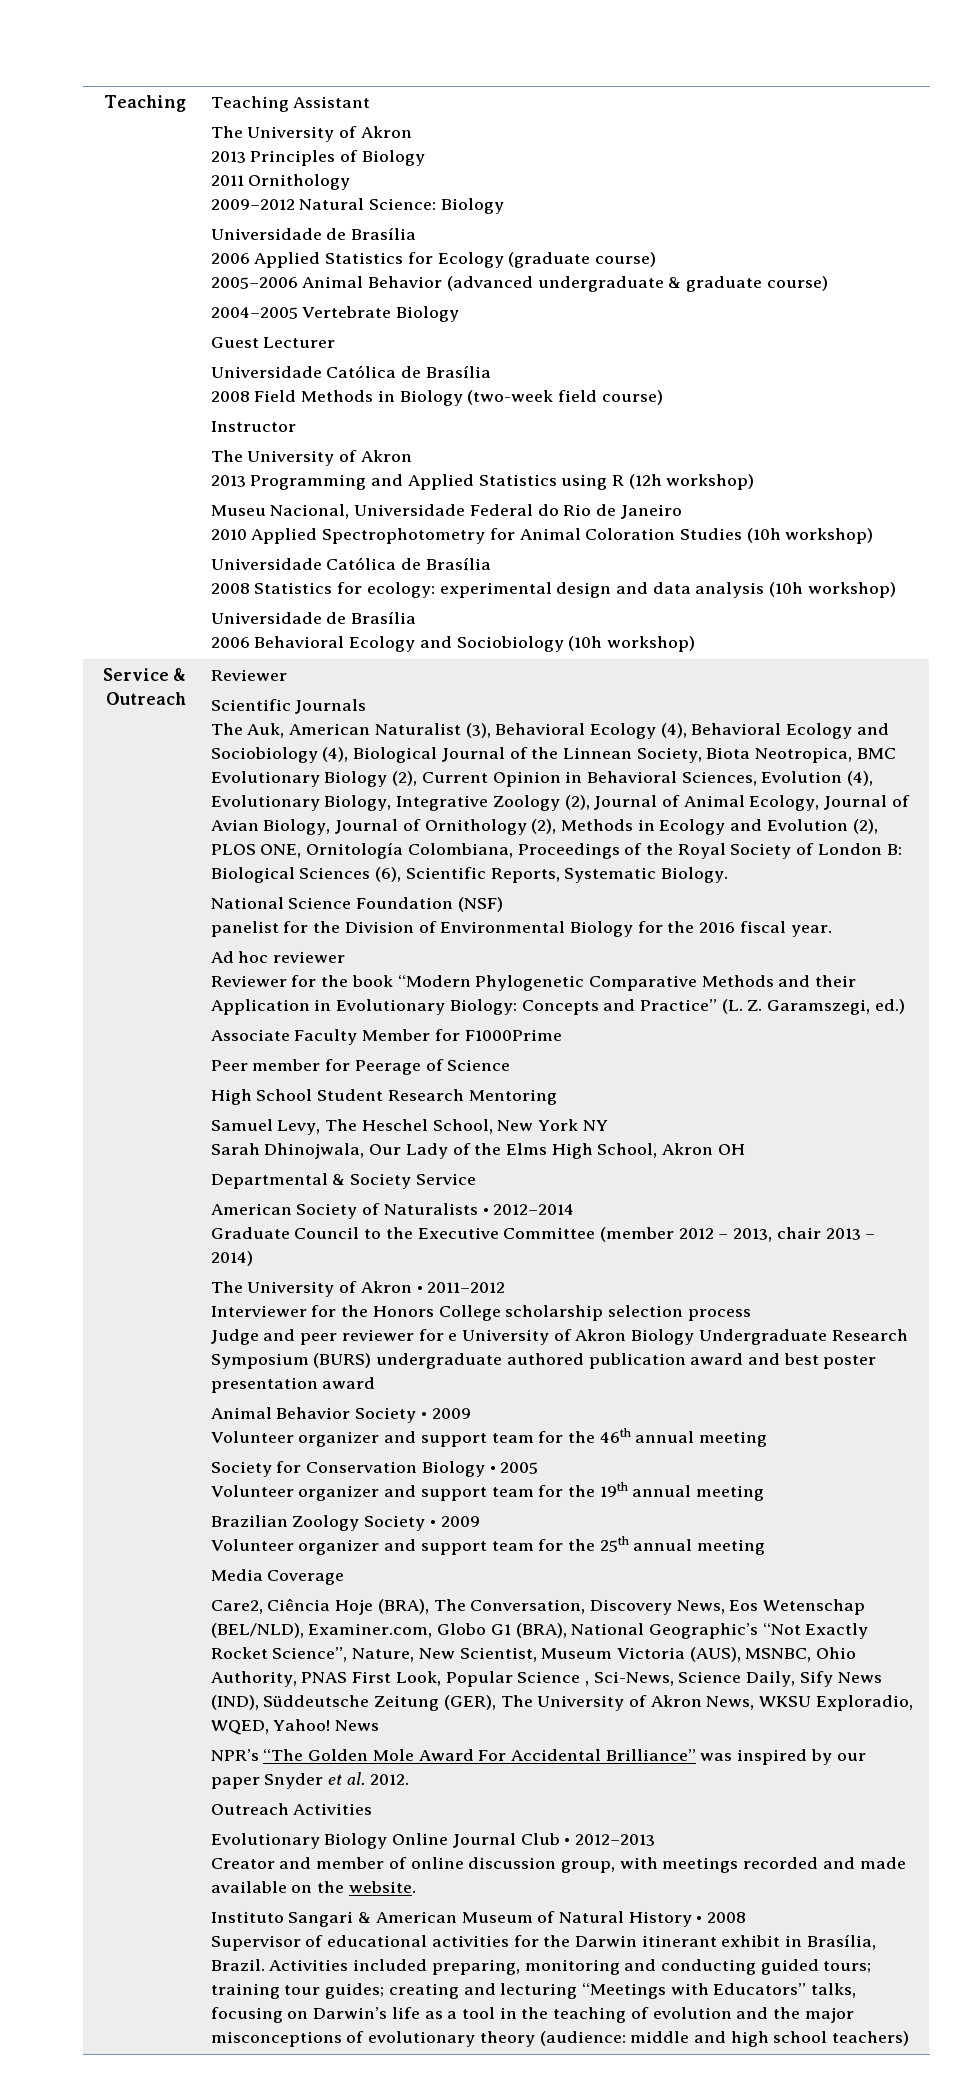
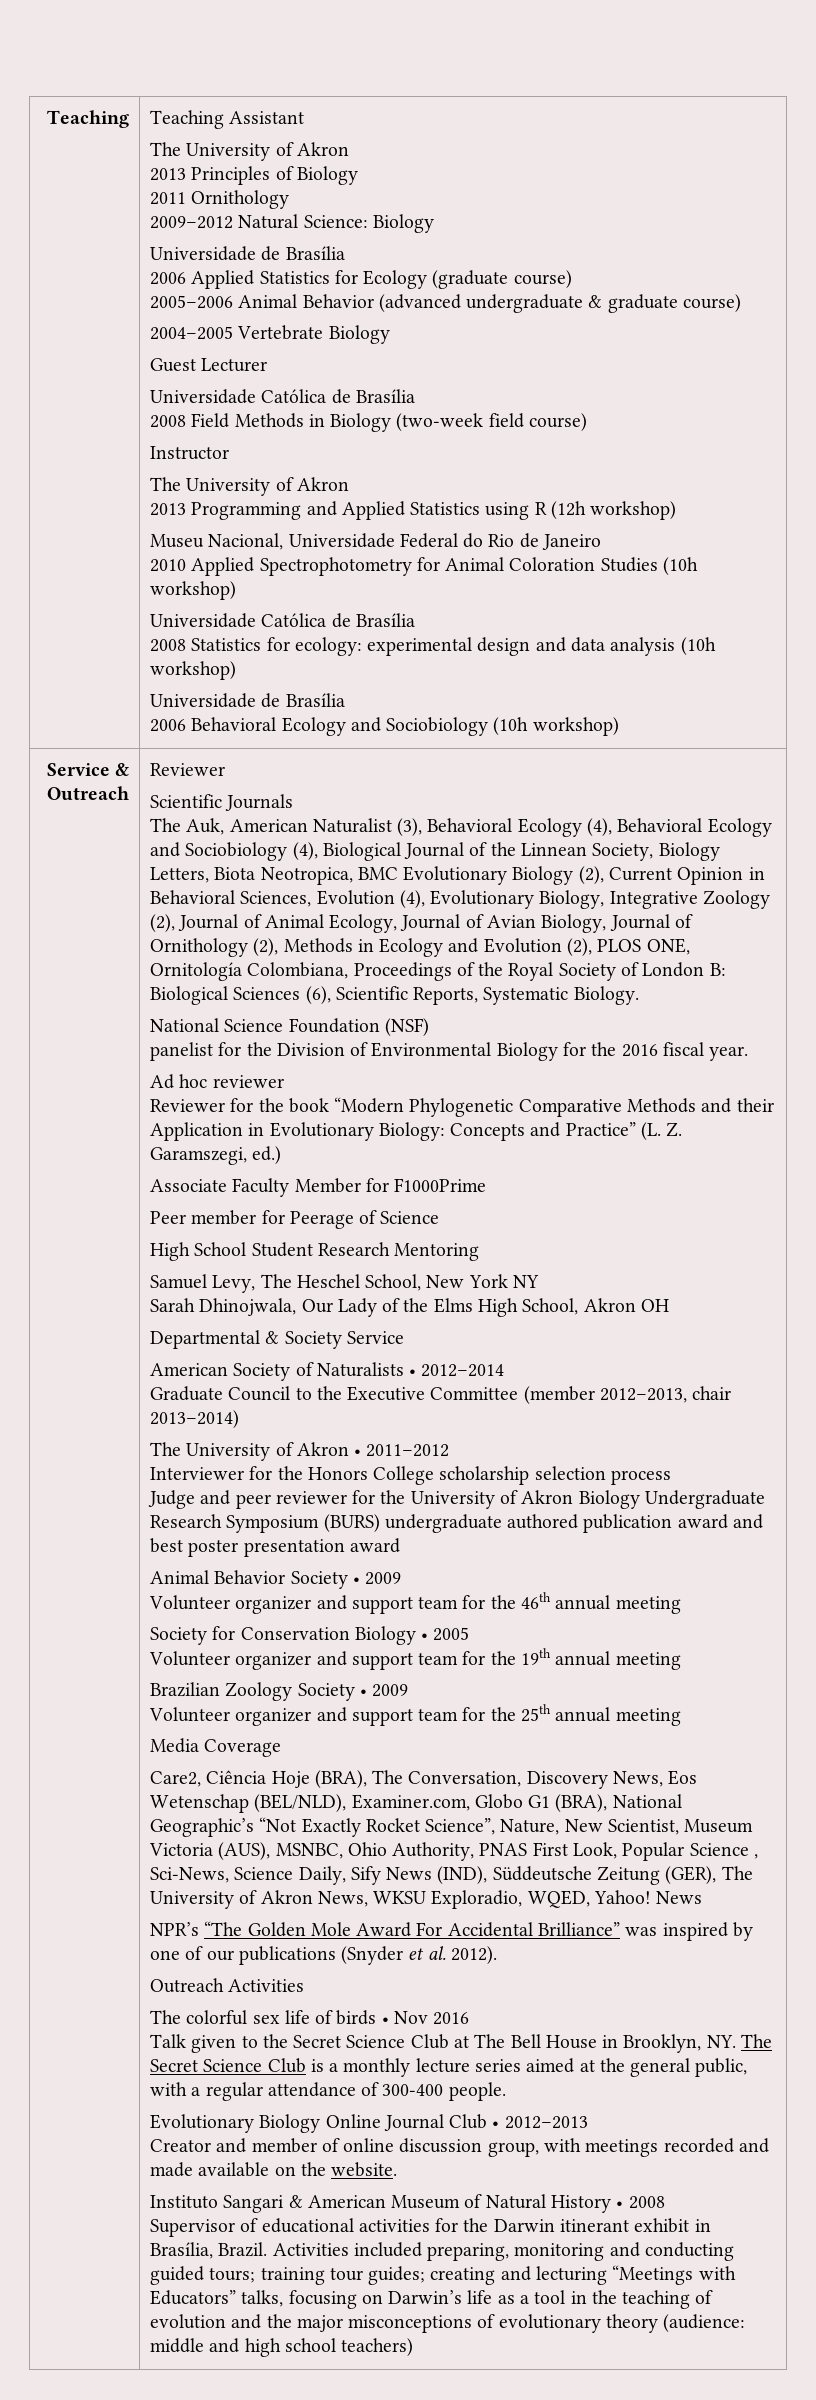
(702, 755) none -> [658,842,720,861] [150,867,210,883] Biology Letters,
[678,1227,876,1242] [210,1251,253,1266] 2012 – 2013, chair 2013 – 2014) -> [599,1386,732,1403] [150,1410,240,1428] 2012–2013, chair 2013–2014)
[448,1333,458,1341] e -> [380,1490,406,1504] the
[836,1753,866,1761] [210,1773,324,1789] our paper Snyder -> [150,1946,404,1965] one of our publications (Snyder
[369,1774,409,1785] 2012. -> [450,1946,497,1964] 2012).
(373, 1809) none -> [150,2010,470,2025] [150,2034,772,2053] [150,2058,748,2077] [150,2082,506,2101] // The colorful sex life of birds • Nov 2016 // Talk given to the Secret Science Club at The Bell House in Brooklyn, NY. The Secret Science Club is a monthly lecture series aimed at the general public, with a regular attendance of 300-400 people.

